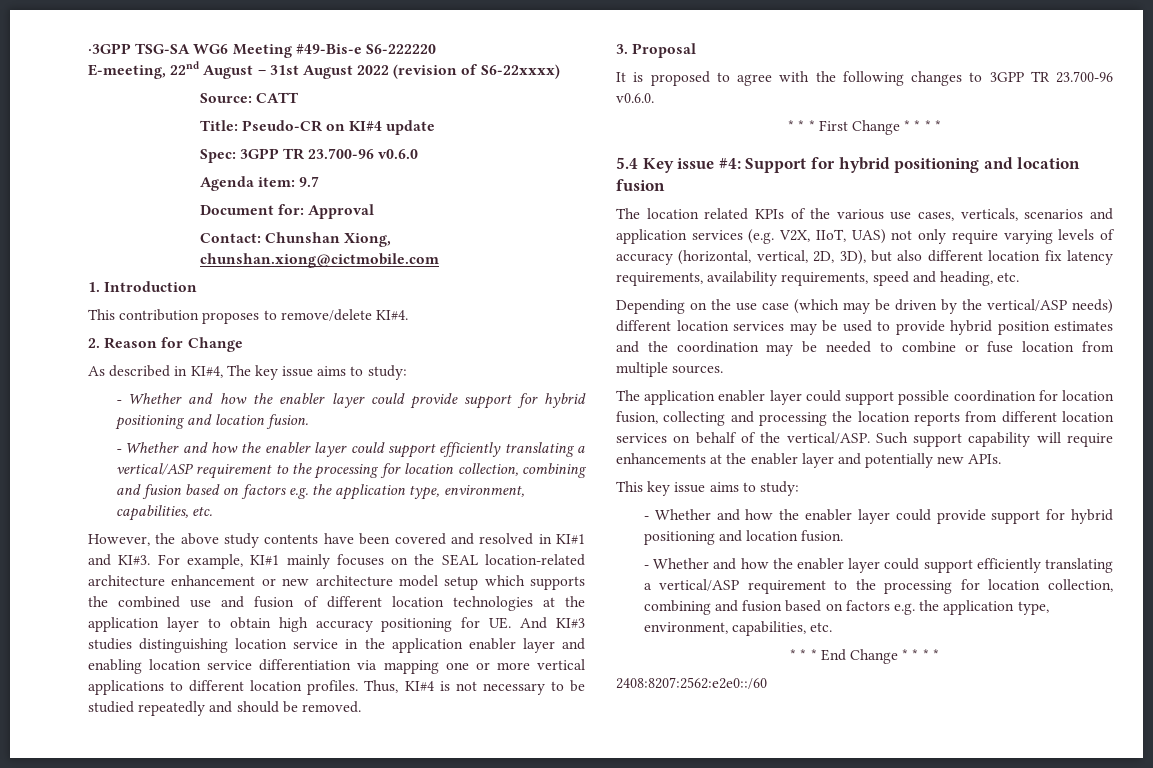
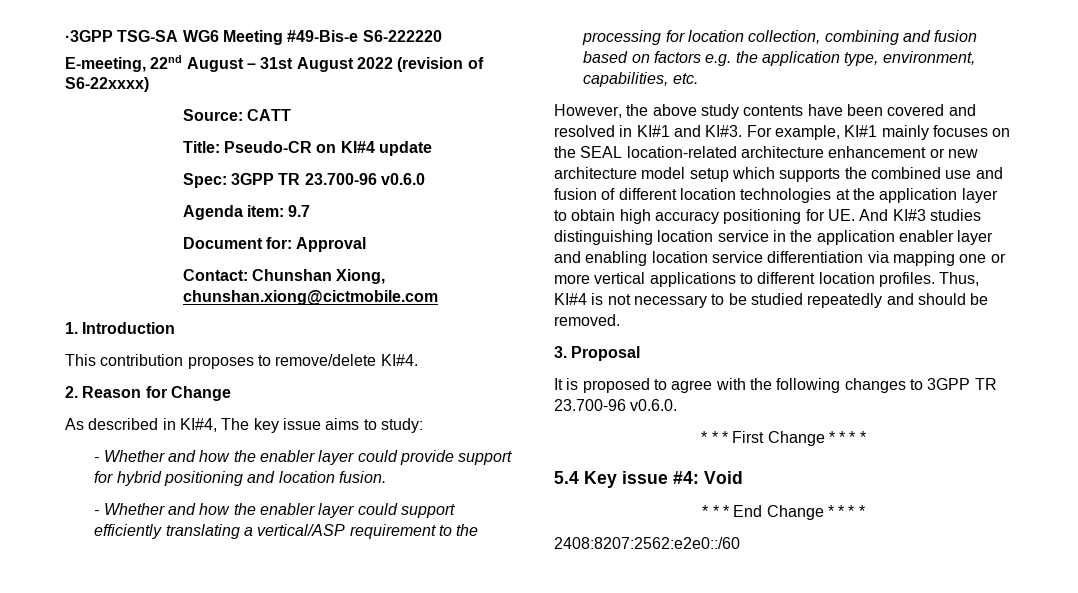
[745,157,1081,173] [616,179,665,191] [616,208,1113,221] [616,229,1115,244] [616,250,1113,265] [616,271,1020,286] [616,299,1113,314] [616,320,1113,335] [616,341,1114,356] [616,362,724,377] [616,390,1114,405] [616,411,1114,426] [616,432,1113,447] [616,453,1002,468] [616,481,799,496] [643,509,1113,524] [643,530,844,545] [643,558,1113,573] [643,579,1113,594] [643,600,1049,615] [643,621,833,636] Support for hybrid positioning and location fusion // The location related KPIs of the various use cases, verticals, scenarios and application services (e.g. V2X, IIoT, UAS) not only require varying levels of accuracy (horizontal, vertical, 2D, 3D), but also different location fix latency requirements, availability requirements, speed and heading, etc. // Depending on the use case (which may be driven by the vertical/ASP needs) different location services may be used to provide hybrid position estimates and the coordination may be needed to combine or fuse location from multiple sources. // The application enabler layer could support possible coordination for location fusion, collecting and processing the location reports from different location services on behalf of the vertical/ASP. Such support capability will require enhancements at the enabler layer and potentially new APIs. // This key issue aims to study: // - Whether and how the enabler layer could provide support for hybrid positioning and location fusion. // - Whether and how the enabler layer could support efficiently translating a vertical/ASP requirement to the processing for location collection, combining and fusion based on factors e.g. the application type, environment, capabilities, etc. -> [704,471,743,484] Void

